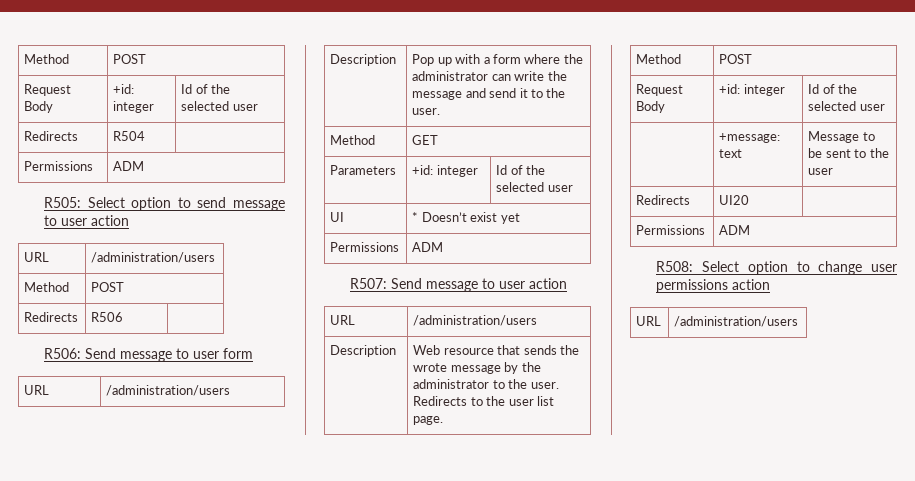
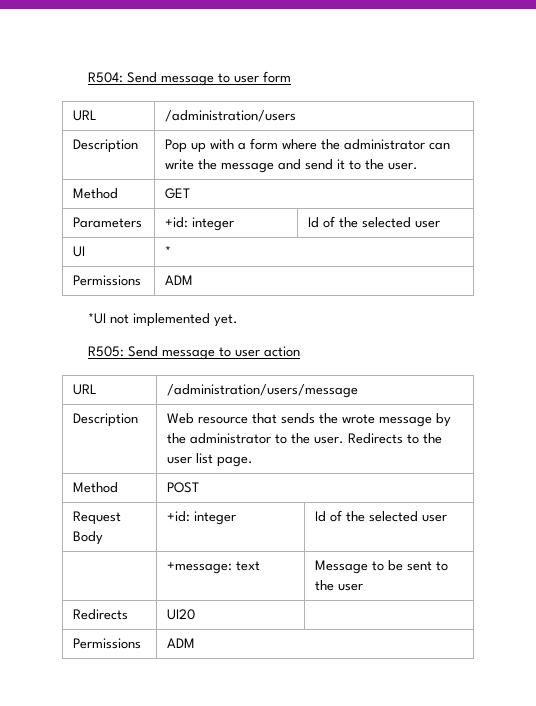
[24,54,70,64] [113,54,147,64] [24,84,72,96] [24,101,54,113] [113,84,135,94] [113,101,155,113] [181,84,231,94] [181,101,258,111] [24,131,79,141] [113,131,146,141] [24,161,94,171] [113,161,145,171] [44,197,285,211] [44,215,130,226] [24,252,50,262] [91,252,216,263] [24,282,70,292] [91,282,125,292] [24,312,79,322] [91,312,124,322] [44,348,82,359] Method | POST // Request Body | +id: integer | Id of the selected user // Redirects | R504 | // Permissions | ADM // R505: Select option to send message to user action // URL | /administration/users // Method | POST // Redirects | R506 | // R506: -> [87,72,123,83] R504:
[421,212,520,224] [330,242,400,252] [412,242,444,252] [350,278,388,289] Doesn’t exist yet // Permissions | ADM // R507: -> [73,275,142,286] [165,275,194,285] [87,313,238,327] [87,346,124,357] // Permissions | ADM // *UI not implemented yet. // R505:
[413,315,538,326] /administration/users -> [167,384,359,398] /administration/users/message
[656,261,897,275] [656,279,771,293] [636,316,662,326] [674,316,799,327] // R508: Select option to change user permissions action // URL | /administration/users -> (196, 643) none

